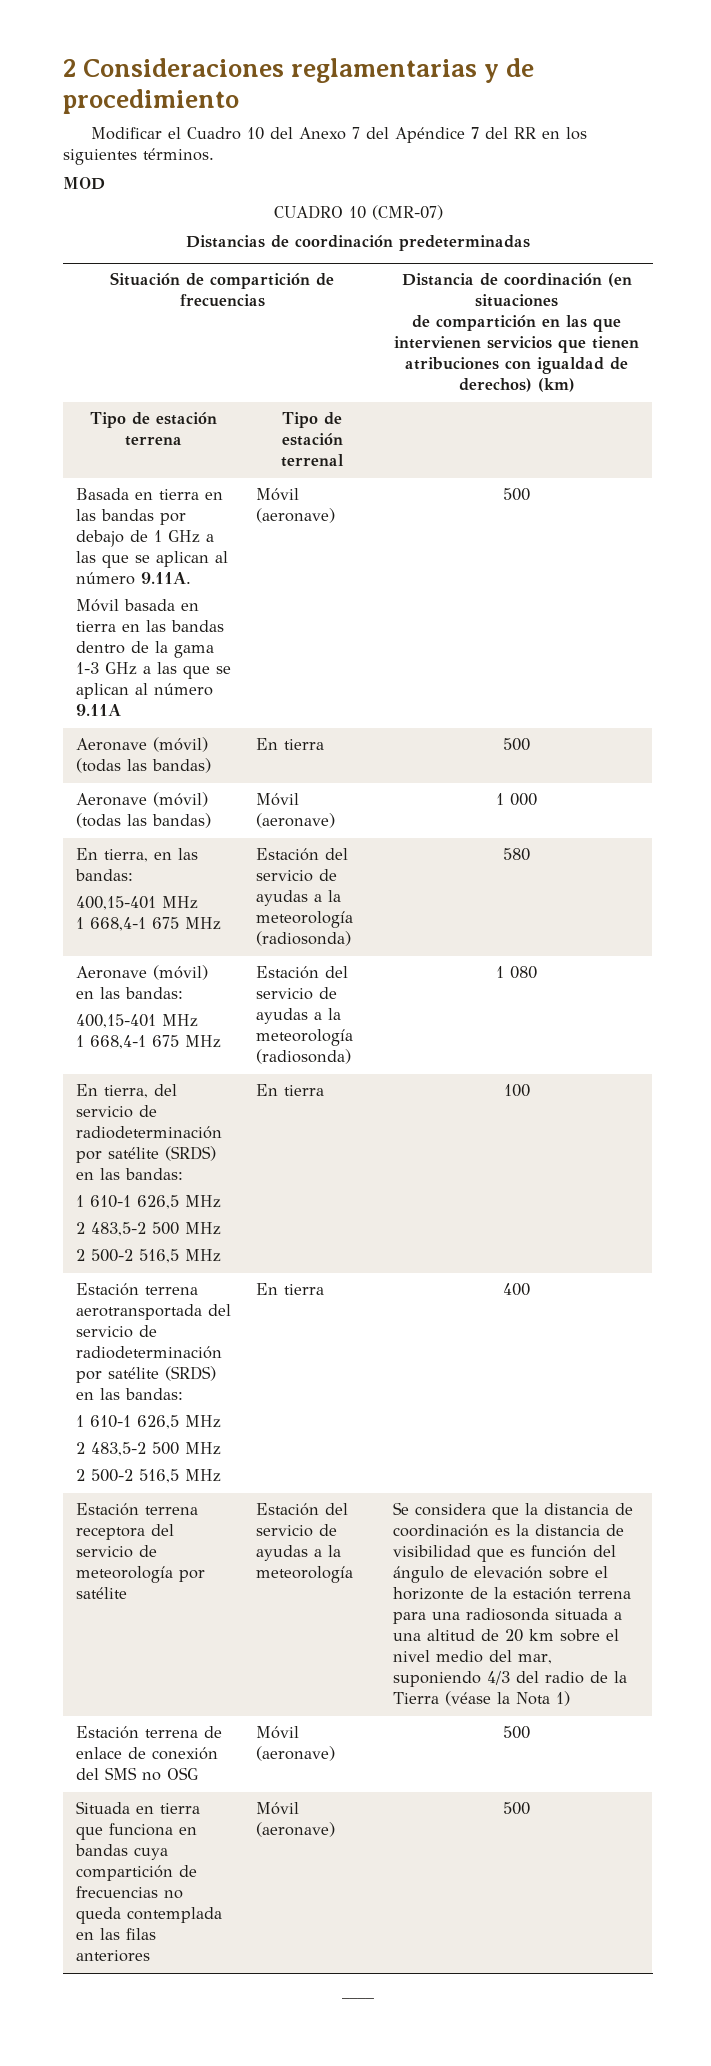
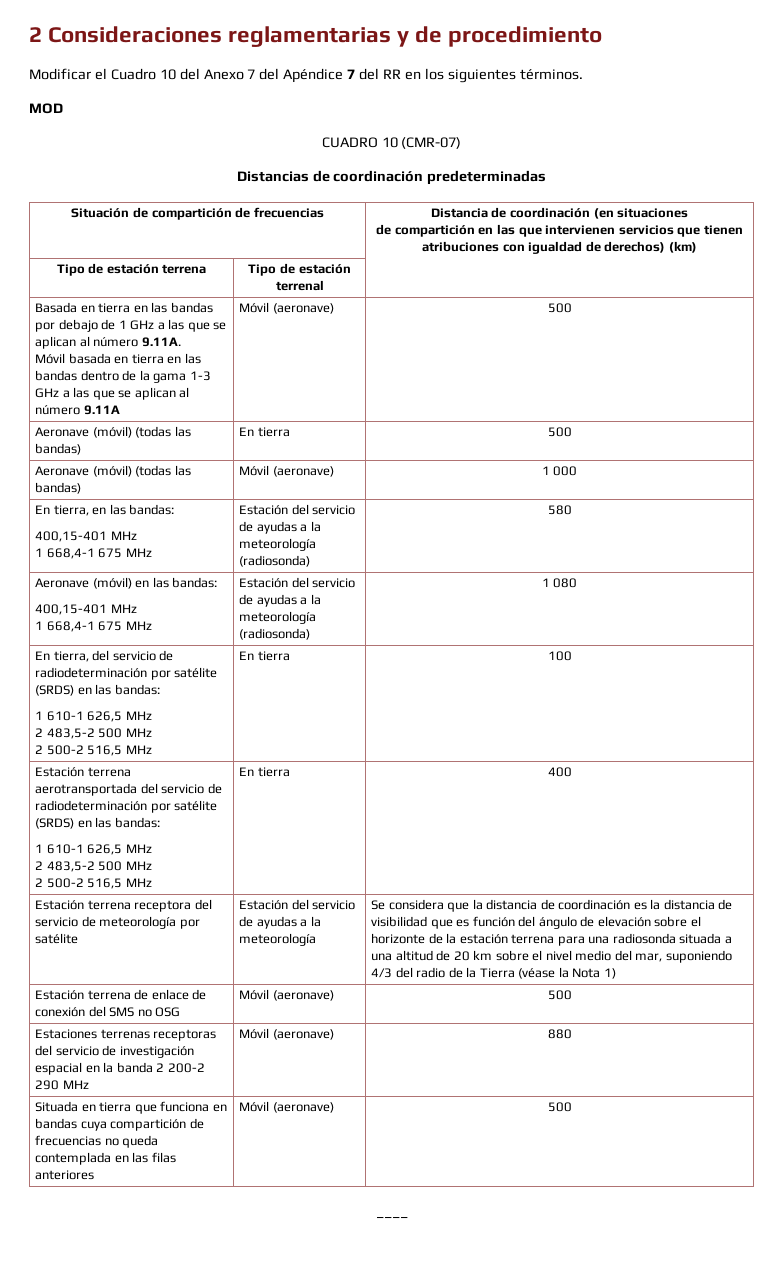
(530, 1732) none -> [35,1029,217,1041] [35,1045,194,1058] [35,1062,205,1075] [35,1080,89,1090] [239,1028,334,1040] [547,1029,572,1039] // Estaciones terrenas receptoras del servicio de investigación espacial en la banda 2 200-2 290 MHz | Móvil (aeronave) | 880

